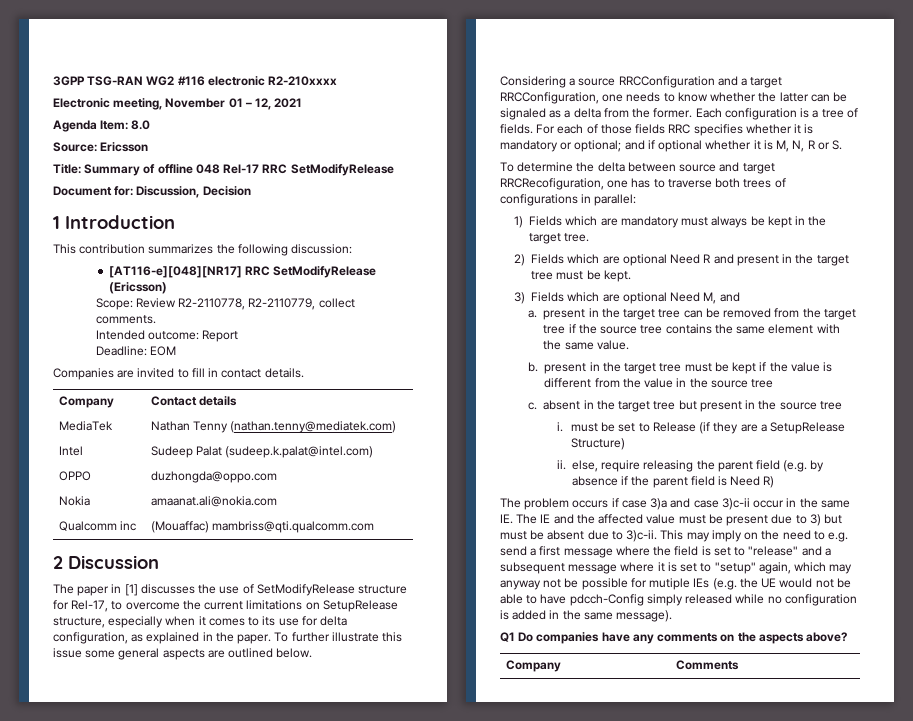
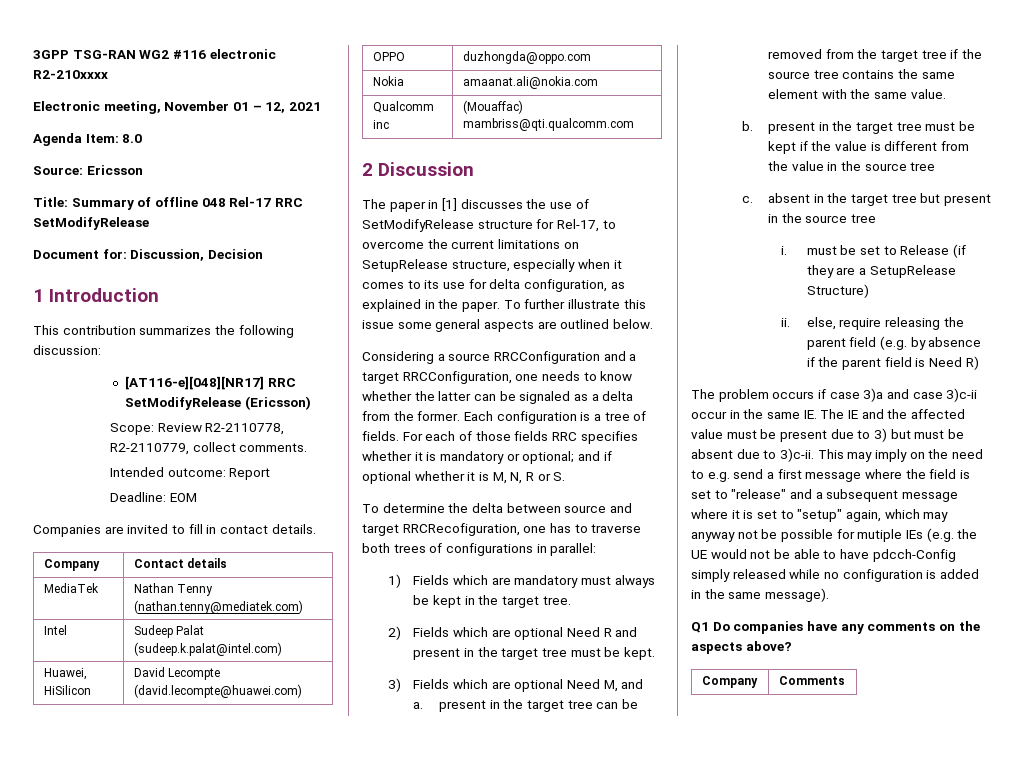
(374, 452) none -> [43,668,87,680] [43,685,91,695] [133,667,220,680] [133,684,302,698] // Huawei, HiSilicon | David Lecompte (david.lecompte@huawei.com)

